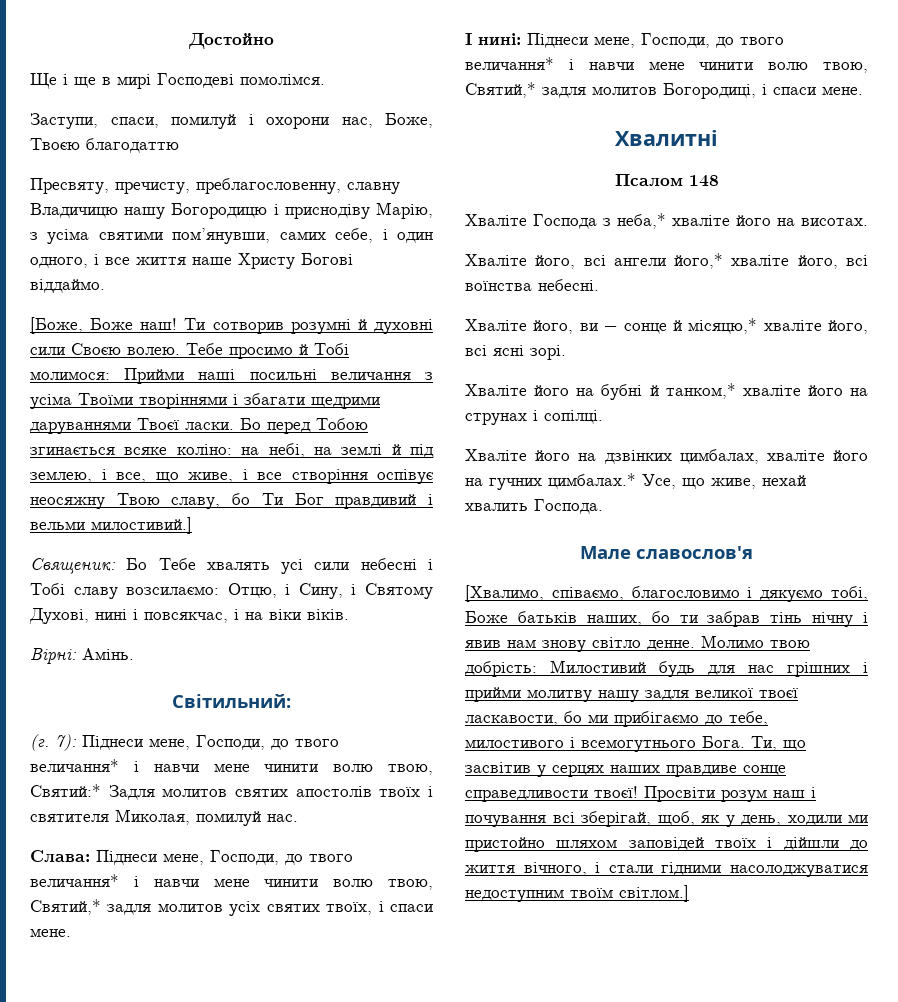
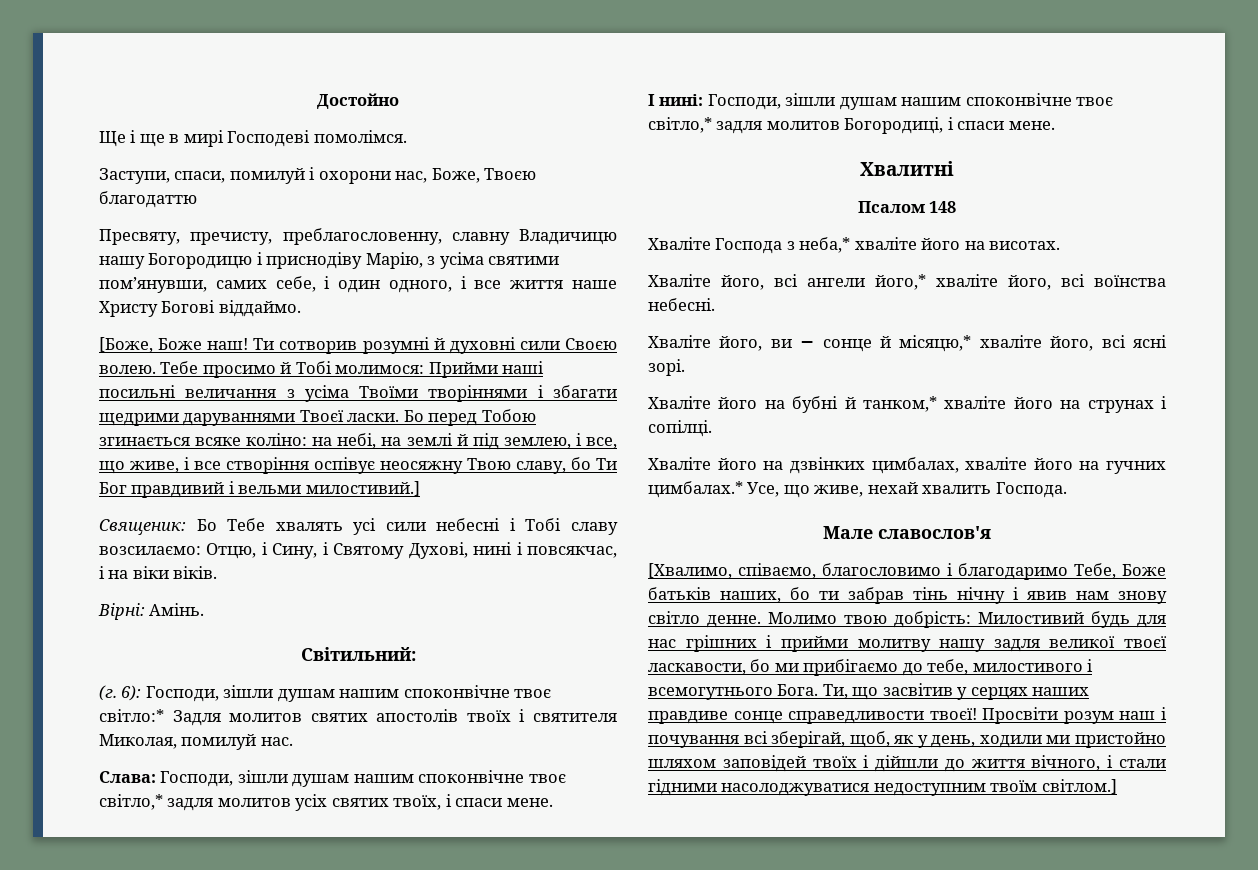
[55,734,339,751] [30,759,433,775] [30,784,101,797] 7): Піднеси мене, Господи, до твого величання* і навчи мене чинити волю твою, Святий:* -> [121,685,552,702] [99,709,164,722] 6): Господи, зішли душам нашим споконвічне твоє світло:*
[96,850,353,865] [30,874,433,890] [30,899,101,915] Піднеси мене, Господи, до твого величання* і навчи мене чинити волю твою, Святий,* -> [160,770,566,787] [99,794,163,810] Господи, зішли душам нашим споконвічне твоє світло,*
[527,33,784,48] [465,57,868,73] [465,82,536,98] Піднеси мене, Господи, до твого величання* і навчи мене чинити волю твою, Святий,* -> [707,93,1114,110] [648,117,712,133] Господи, зішли душам нашим споконвічне твоє світло,*
[760,586,868,602] дякуємо тобі, -> [958,563,1116,580] благодаримо Тебе,

